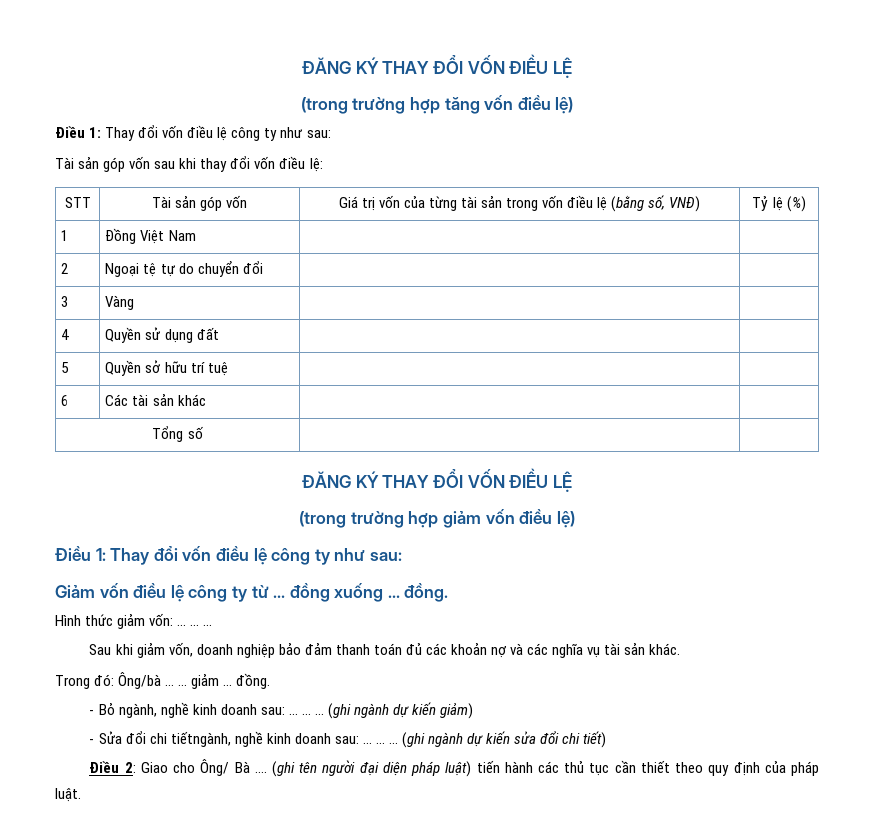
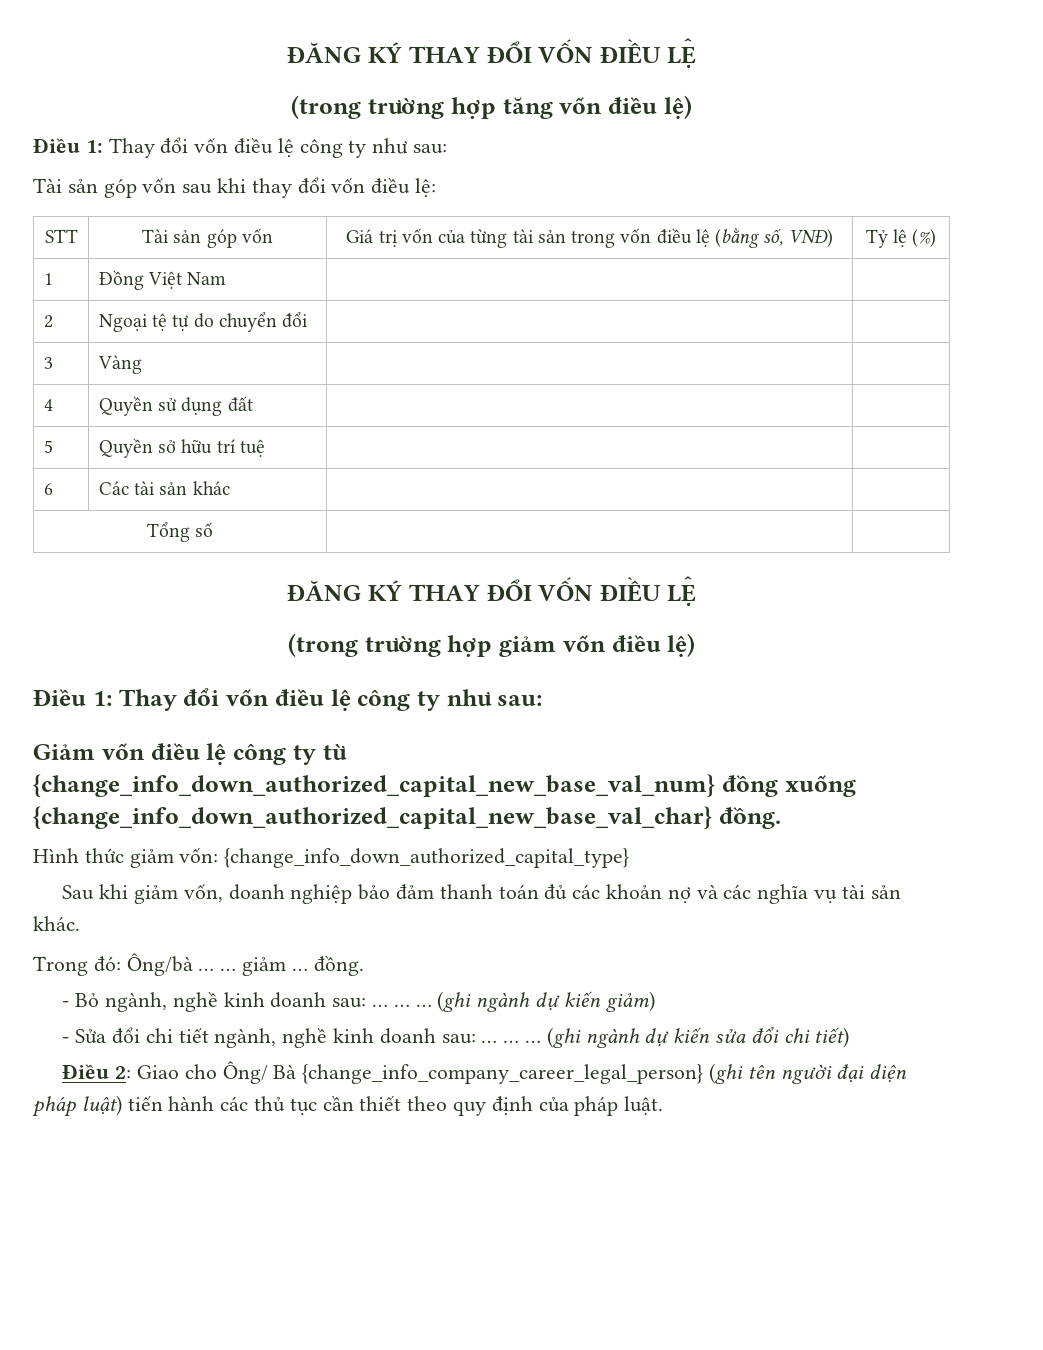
[273,595,286,598] … -> [33,774,715,797] {change_info_down_authorized_capital_new_base_val_num}
[387,595,400,598] … -> [33,806,712,829] {change_info_down_authorized_capital_new_base_val_char}
[177,624,213,626] … … … -> [224,848,630,868] {change_info_down_authorized_capital_type}
[170,731,231,747] tiếtngành, -> [178,1028,277,1048] tiết ngành,
[254,771,267,773] …. -> [302,1064,704,1084] {change_info_company_career_legal_person}

